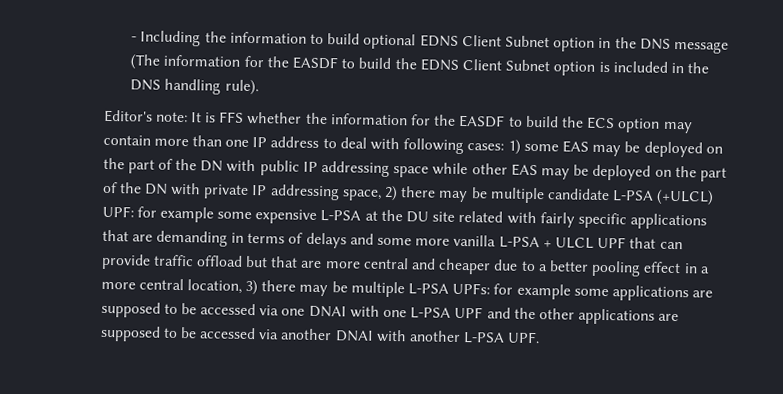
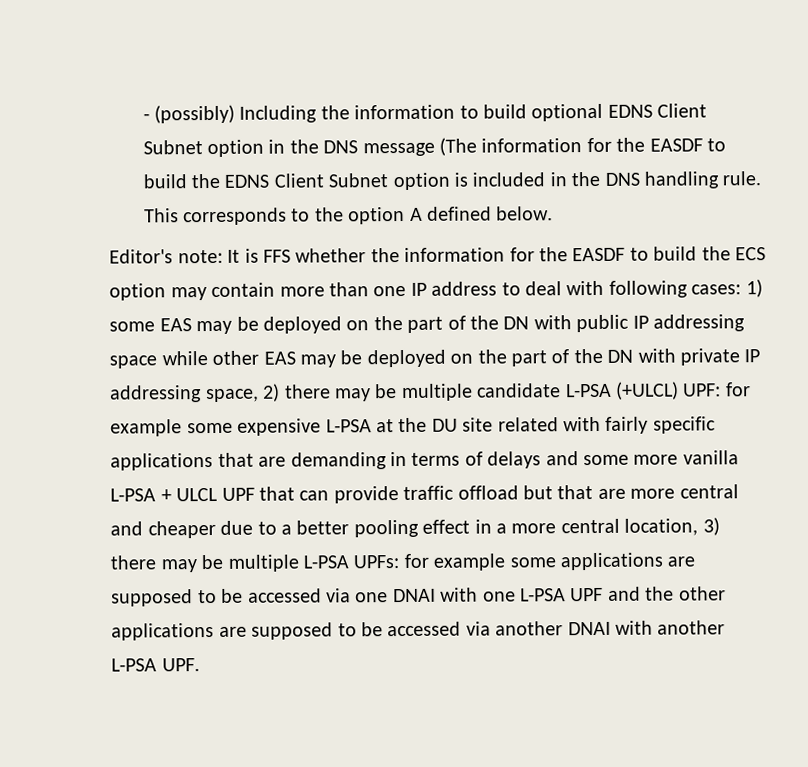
(138, 39) none -> [153,104,235,124] (possibly)
[224,79,259,96] rule). -> [722,171,762,186] [143,206,554,226] rule. This corresponds to the option A defined below.

